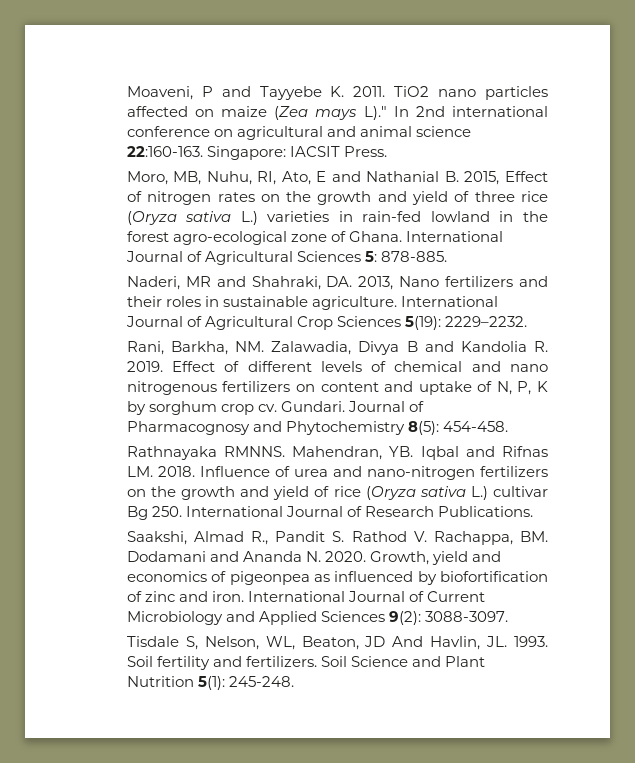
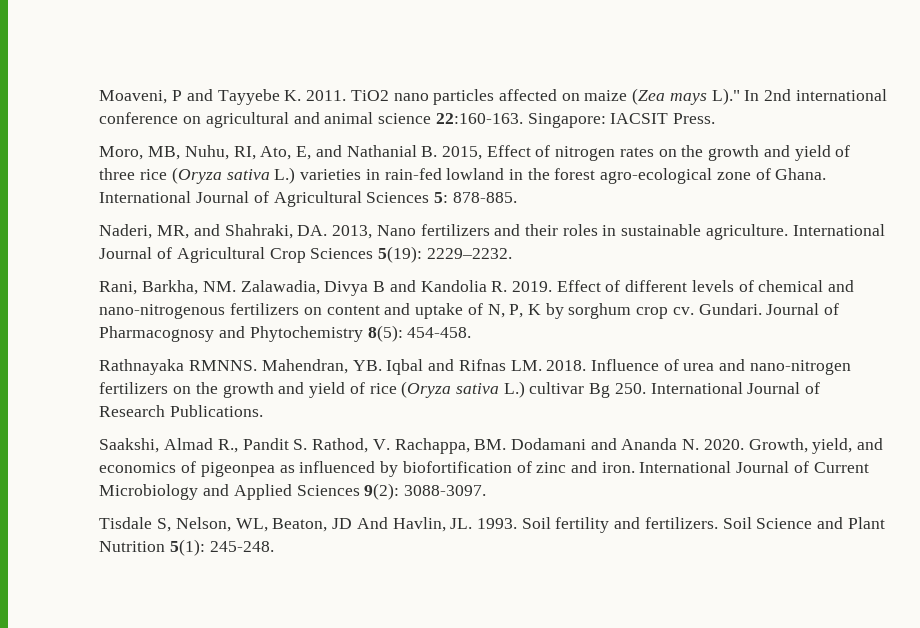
[316,171,327,182] E -> [296,146,312,160] E,
[185,276,211,287] MR -> [157,225,190,239] MR,
[510,364,548,372] [126,381,217,395] nano nitrogenous -> [99,304,226,319] nano-nitrogenous
[351,531,407,542] Rathod -> [312,438,369,453] Rathod,
[432,551,469,565] yield -> [812,438,853,454] yield,

